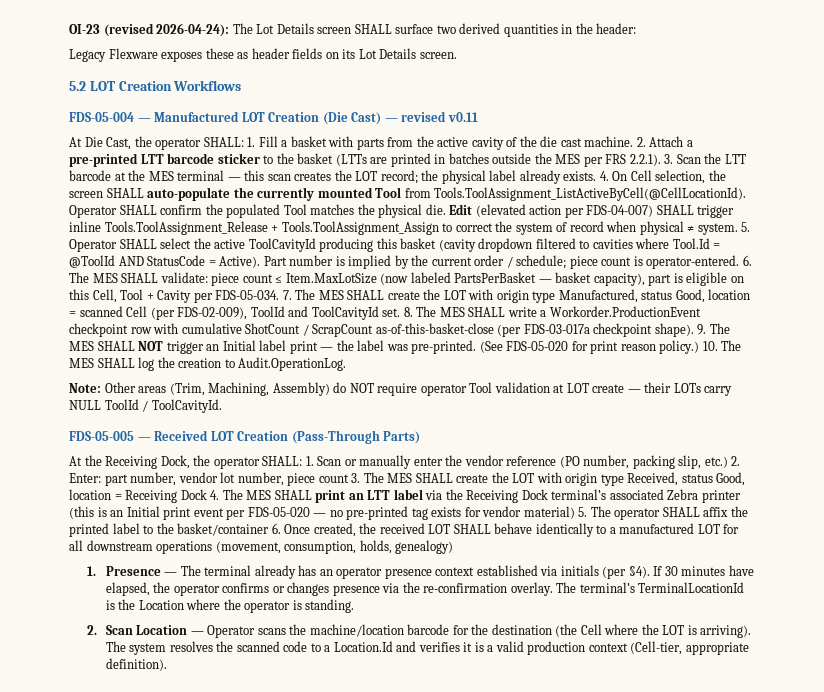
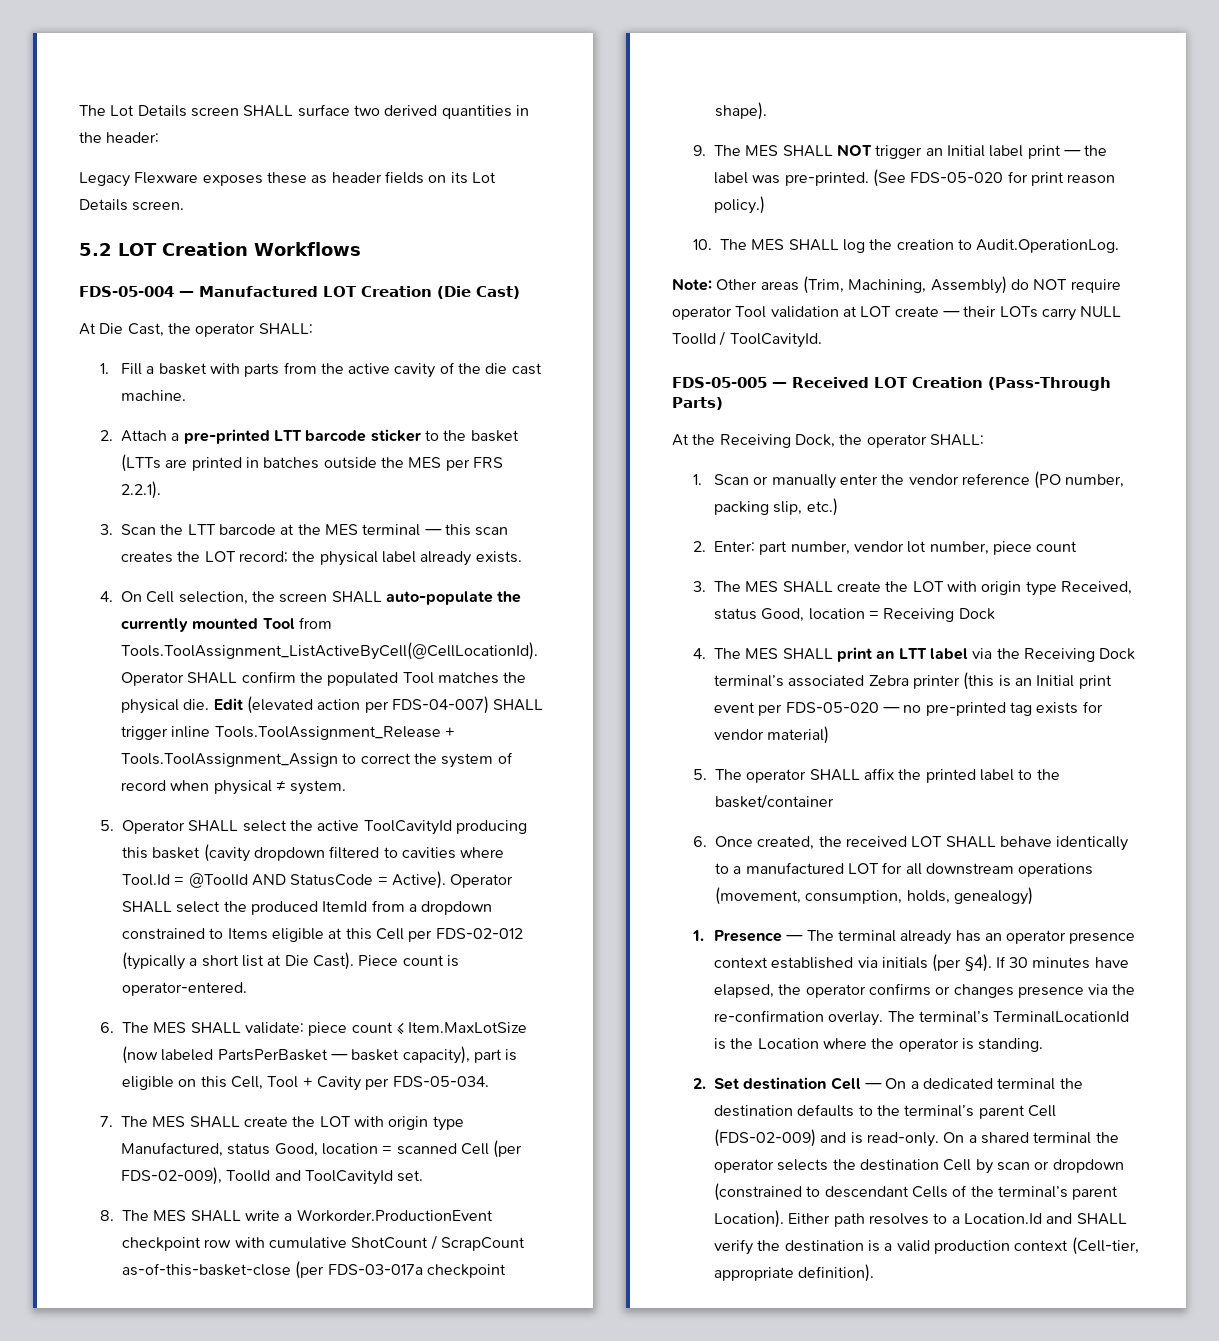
[69,23,230,37] OI-23 (revised 2026-04-24): -> (79, 110) none
[384,111,478,122] — revised v0.11 -> (520, 292) none
(244, 142) none -> (313, 329) //
(634, 141) none -> (186, 395) //
(661, 160) none -> (161, 490) //
(597, 176) none -> (522, 557) //
(738, 229) none -> (347, 787) //
[263,255,598,269] Part number is implied by the current order / schedule; piece -> [450,874,514,888] [121,900,493,915] [121,928,523,942] [121,952,399,970] Operator SHALL select the produced ItemId from a dropdown constrained to Items eligible at this Cell per FDS-02-012 (typically a short list at Die Cast). Piece
(740, 262) none -> (247, 989) //
(280, 295) none -> (489, 1081) //
(401, 312) none -> (424, 1176) //
(694, 330) none -> (767, 111) //
(700, 347) none -> (765, 205) //
(303, 461) none -> (984, 440) //
(728, 462) none -> (838, 507) //
(349, 478) none -> (1078, 546) //
(207, 494) none -> (995, 614) //
(575, 512) none -> (830, 735) //
(270, 529) none -> (834, 801) //
[105,624,752,638] [105,641,473,655] Scan Location — Operator scans the machine/location barcode for the destination (the Cell where the LOT is arriving). The system resolves the scanned code to a Location.Id and verifies it -> [713,1077,1083,1090] [713,1104,1056,1119] [713,1129,1119,1147] [713,1159,1124,1174] [713,1183,1119,1201] [713,1210,1127,1228] [713,1239,864,1255] Set destination Cell — On a dedicated terminal the destination defaults to the terminal’s parent Cell (FDS-02-009) and is read-only. On a shared terminal the operator selects the destination Cell by scan or dropdown (constrained to descendant Cells of the terminal’s parent Location). Either path resolves to a Location.Id and SHALL verify the destination

